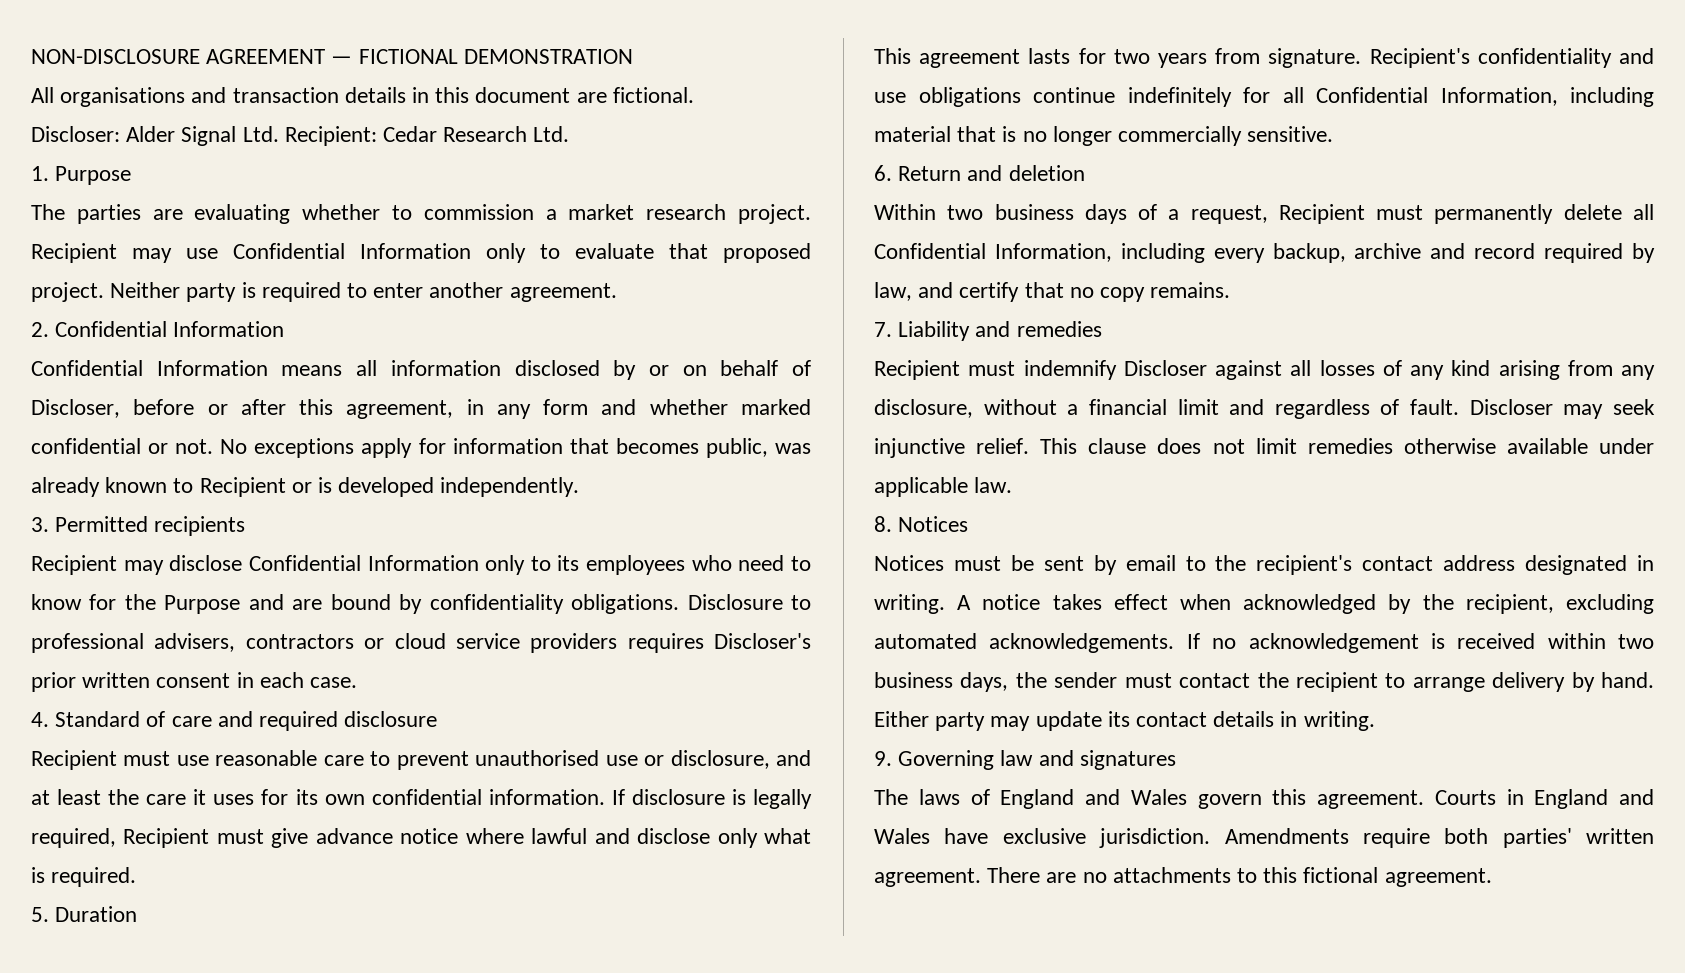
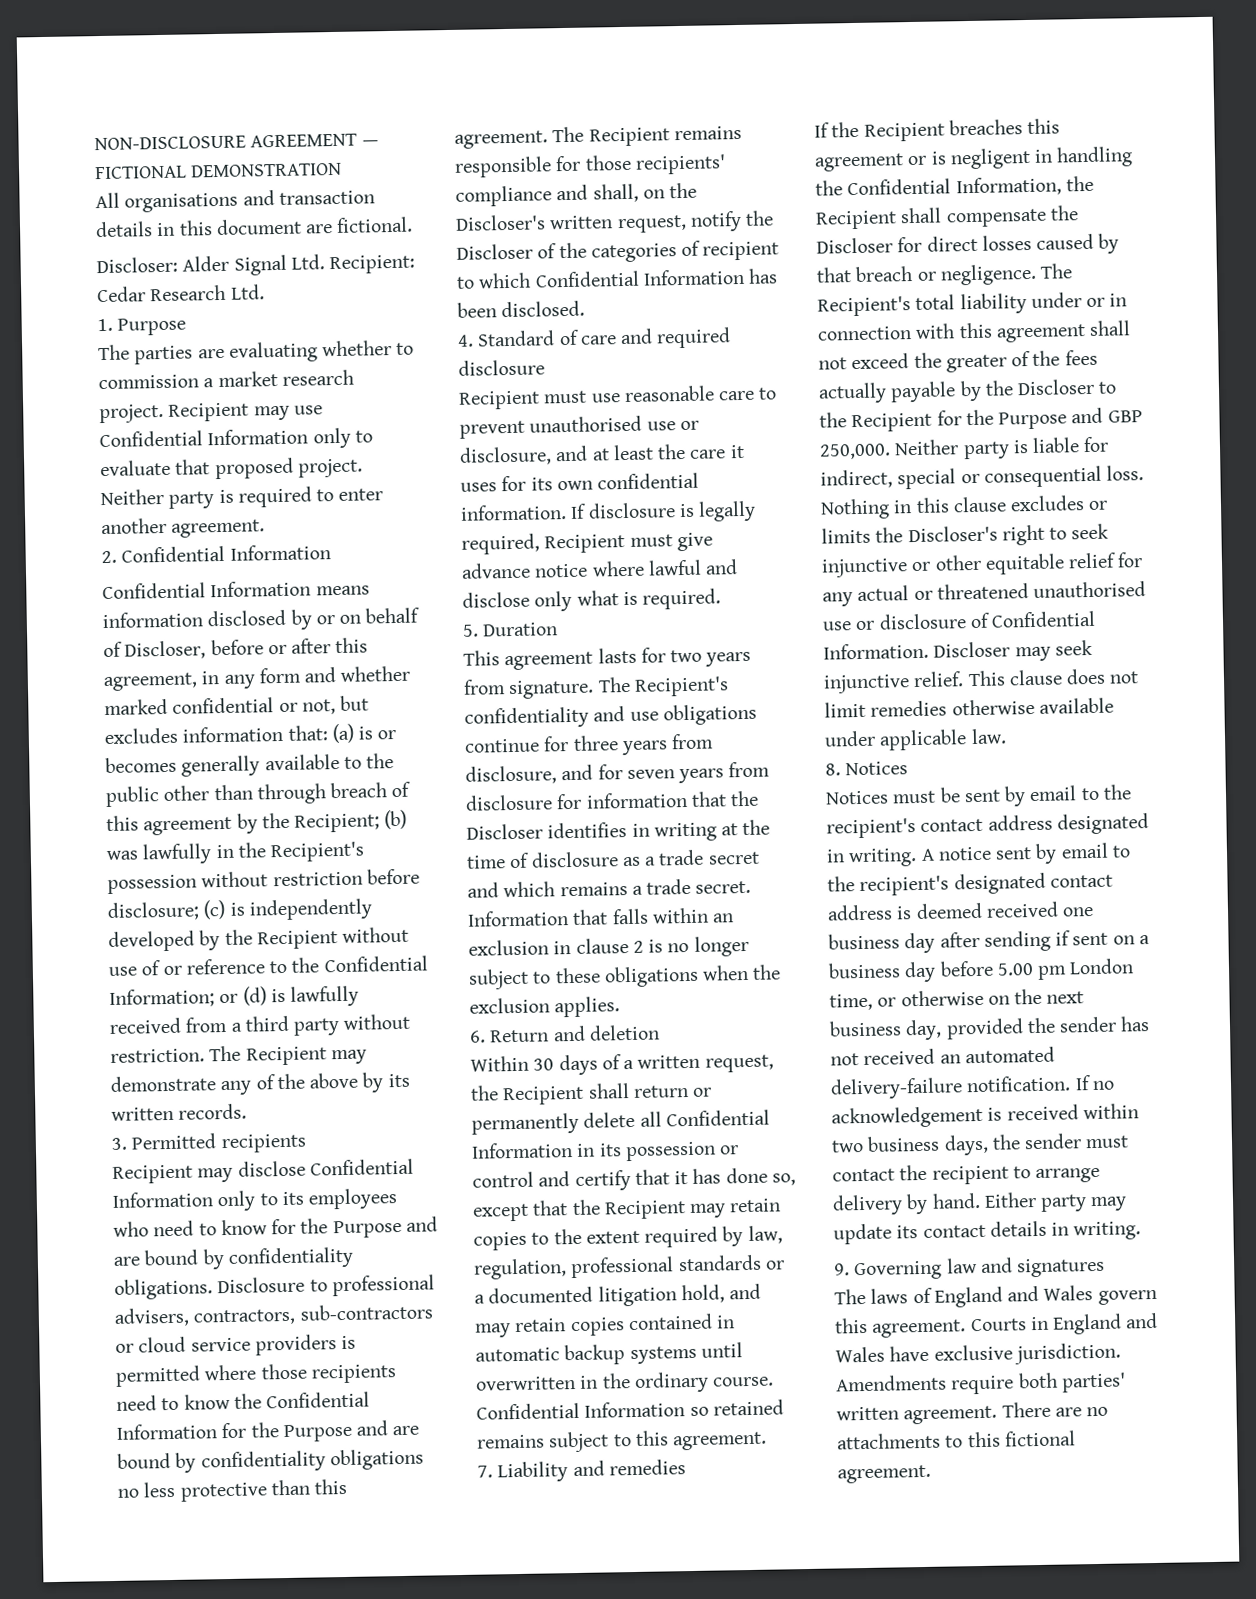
[356,360,378,376] all -> (370, 590) none
[175,438,811,458] [31,477,580,497] not. No exceptions apply for information that becomes public, was already known to Recipient or is developed independently. -> [301,695,370,715] [104,723,397,745] [105,753,395,777] [105,781,412,808] [106,809,408,836] [106,841,366,865] [107,868,420,895] [107,898,373,922] [108,926,410,952] [108,955,428,976] [109,985,360,1008] [109,1013,411,1036] [110,1045,367,1066] [110,1072,410,1096] [111,1103,248,1121] not, but excludes information that: (a) is or becomes generally available to the public other than through breach of this agreement by the Recipient; (b) was lawfully in the Recipient's possession without restriction before disclosure; (c) is independently developed by the Recipient without use of or reference to the Confidential Information; or (d) is lawfully received from a third party without restriction. The Recipient may demonstrate any of the above by its written records.
[245,634,354,649] contractors -> [193,1303,433,1326] contractors, sub-contractors
[627,633,811,653] [31,672,358,692] requires Discloser's prior written consent in each case. -> [341,1335,357,1350] [115,1363,397,1387] [116,1391,371,1411] [116,1420,420,1443] [117,1448,424,1473] [117,1478,348,1502] [454,125,742,149] [454,154,726,178] [455,182,698,207] [455,210,775,234] [456,240,780,263] [456,268,779,289] [457,300,586,318] is permitted where those recipients need to know the Confidential Information for the Purpose and are bound by confidentiality obligations no less protective than this agreement. The Recipient remains responsible for those recipients' compliance and shall, on the Discloser's written request, notify the Discloser of the categories of recipient to which Confidential Information has been disclosed.
(1362, 58) none -> [597,676,631,693] The
[1127,87,1654,107] [874,126,1334,146] indefinitely for all Confidential Information, including material that is no longer commercially sensitive. -> [543,733,715,756] [465,761,771,785] [465,790,760,811] [466,819,771,842] [466,849,760,869] [467,878,752,898] [467,907,735,927] [468,935,749,957] [468,964,782,990] [469,996,621,1018] for three years from disclosure, and for seven years from disclosure for information that the Discloser identifies in writing at the time of disclosure as a trade secret and which remains a trade secret. Information that falls within an exclusion in clause 2 is no longer subject to these obligations when the exclusion applies.
[947,204,1074,220] two business -> [533,1058,555,1071] 30
[1190,204,1654,224] [874,243,1655,263] [874,282,1231,302] [874,321,1102,341] [874,360,1655,380] [874,399,1460,419] request, Recipient must permanently delete all Confidential Information, including every backup, archive and record required by law, and certify that no copy remains. // 7. Liability and remedies // Recipient must indemnify Discloser against all losses of any kind arising from any disclosure, without a financial limit and regardless of fault. -> [637,1054,774,1073] [470,1083,713,1106] [471,1109,770,1135] [471,1141,740,1162] [472,1167,796,1191] [472,1198,782,1222] [473,1225,783,1251] [473,1254,785,1280] [474,1283,762,1307] [475,1313,736,1338] [475,1342,743,1366] [475,1371,775,1393] [476,1399,784,1420] [476,1430,768,1453] [477,1459,686,1483] [814,118,1061,142] [814,146,1134,172] [815,175,1094,197] [815,205,1079,230] [816,233,1120,254] [816,263,1074,286] [817,292,1128,317] [817,320,1132,343] [818,349,1098,373] [818,378,1118,404] [819,407,1143,433] [819,436,1110,460] [820,465,1145,490] [820,495,1109,520] [821,523,1110,546] [821,552,1144,578] [822,581,1147,607] [822,610,1097,631] [823,642,929,660] written request, the Recipient shall return or permanently delete all Confidential Information in its possession or control and certify that it has done so, except that the Recipient may retain copies to the extent required by law, regulation, professional standards or a documented litigation hold, and may retain copies contained in automatic backup systems until overwritten in the ordinary course. Confidential Information so retained remains subject to this agreement. // 7. Liability and remedies // If the Recipient breaches this agreement or is negligent in handling the Confidential Information, the Recipient shall compensate the Discloser for direct losses caused by that breach or negligence. The Recipient's total liability under or in connection with this agreement shall not exceed the greater of the fees actually payable by the Discloser to the Recipient for the Purpose and GBP 250,000. Neither party is liable for indirect, special or consequential loss. Nothing in this clause excludes or limits the Discloser's right to seek injunctive or other equitable relief for any actual or threatened unauthorised use or disclosure of Confidential Information.
[1052,594,1654,614] [874,633,1175,653] takes effect when acknowledged by the recipient, excluding automated acknowledgements. -> [995,842,1131,864] [827,872,1113,897] [827,901,1095,921] [828,930,1150,954] [828,958,1135,983] [829,988,1085,1011] [829,1016,1151,1041] [830,1046,1055,1066] [830,1075,1072,1100] sent by email to the recipient's designated contact address is deemed received one business day after sending if sent on a business day before 5.00 pm London time, or otherwise on the next business day, provided the sender has not received an automated delivery-failure notification.

